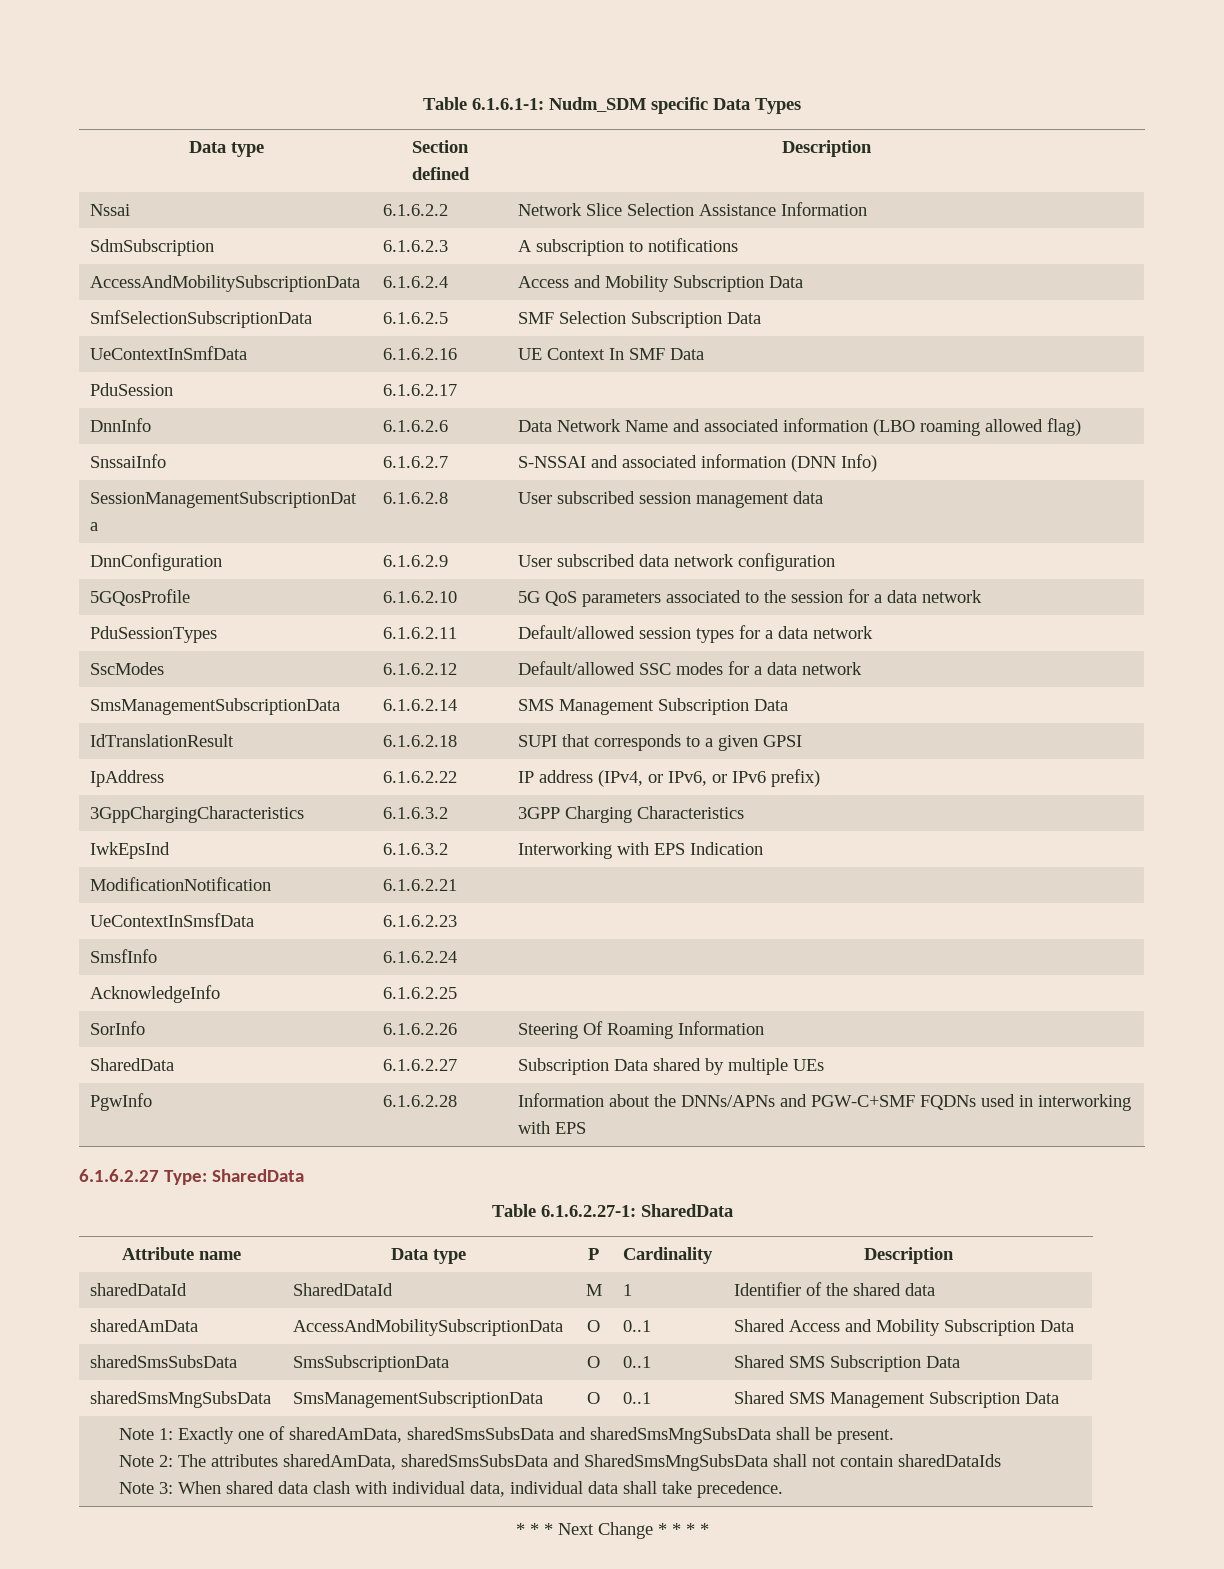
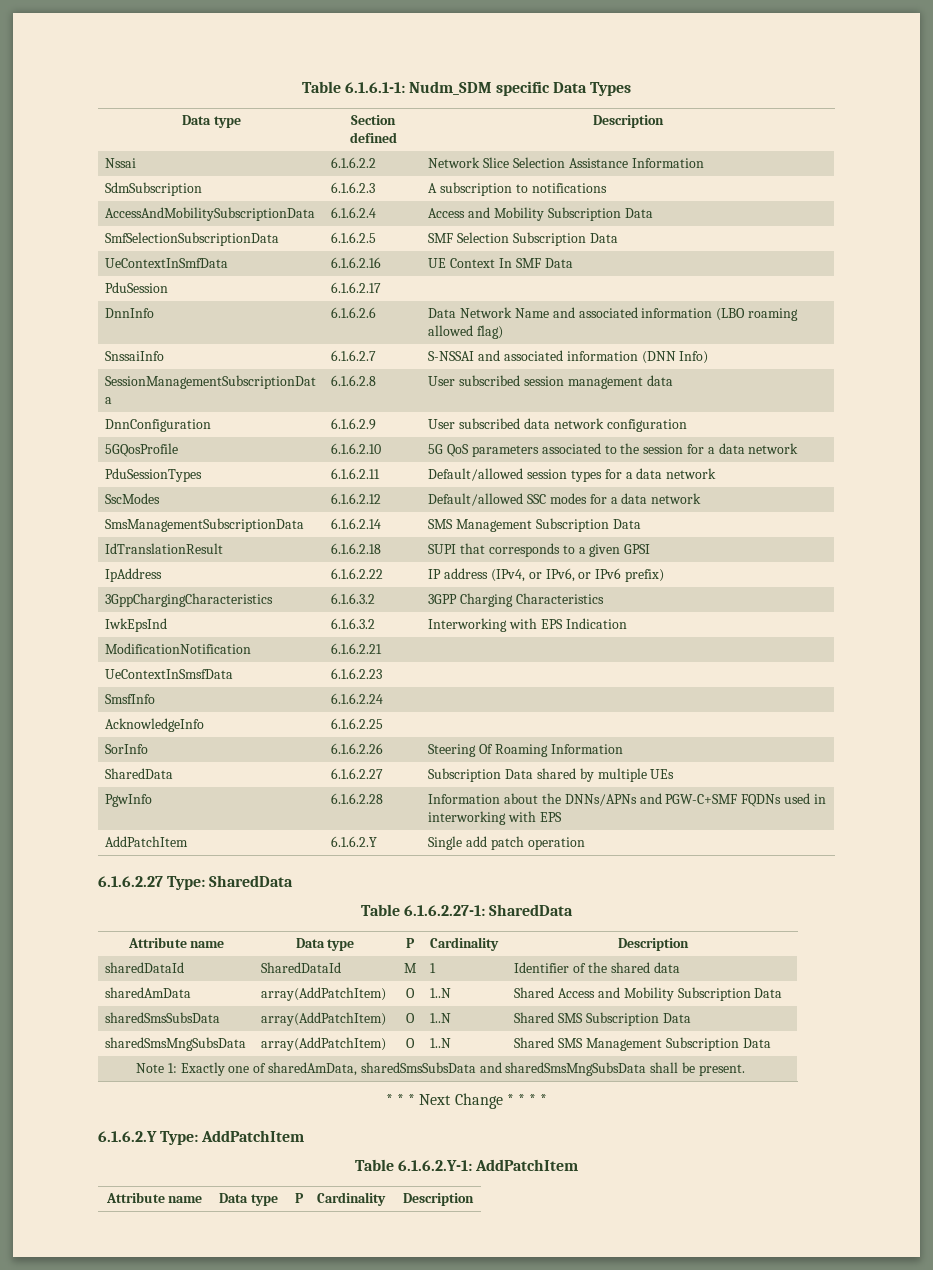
(586, 1128) none -> [105,836,189,847] [331,836,378,847] [428,836,585,850] // AddPatchItem | 6.1.6.2.Y | Single add patch operation
[292,1319,563,1336] [587,1320,600,1332] [622,1320,651,1332] AccessAndMobilitySubscriptionData | O | 0..1 -> [261,987,387,1001] [405,988,415,998] [430,988,452,998] array(AddPatchItem) | O | 1..N
[292,1355,449,1372] [587,1356,600,1368] [622,1356,651,1368] SmsSubscriptionData | O | 0..1 -> [261,1012,387,1026] [405,1013,415,1023] [430,1013,452,1023] array(AddPatchItem) | O | 1..N
[292,1391,543,1408] [587,1392,600,1404] [622,1392,651,1404] SmsManagementSubscriptionData | O | 0..1 -> [261,1037,387,1051] [405,1038,415,1048] [430,1038,452,1048] array(AddPatchItem) | O | 1..N
[119,1454,1002,1471] [119,1481,784,1498] // Note 2: The attributes sharedAmData, sharedSmsSubsData and SharedSmsMngSubsData shall not contain sharedDataIds // Note 3: When shared data clash with individual data, individual data shall take precedence. -> (745, 1070) none
(709, 1529) none -> [98,1130,305,1145] [354,1159,579,1171] [105,1192,203,1203] [219,1193,278,1206] [294,1193,304,1203] [317,1192,387,1206] [402,1193,474,1206] // 6.1.6.2.Y Type: AddPatchItem // Table 6.1.6.2.Y-1: AddPatchItem // Attribute name | Data type | P | Cardinality | Description

